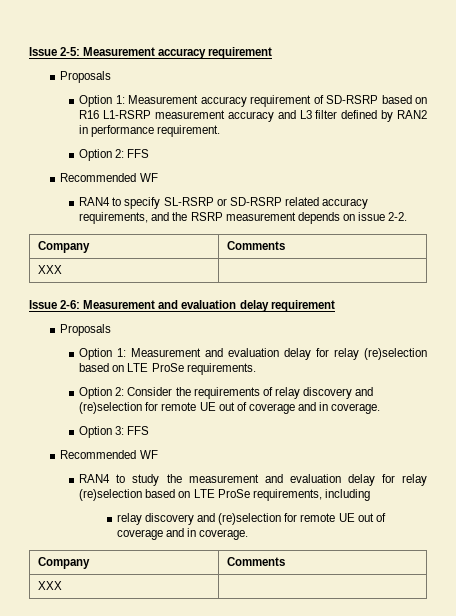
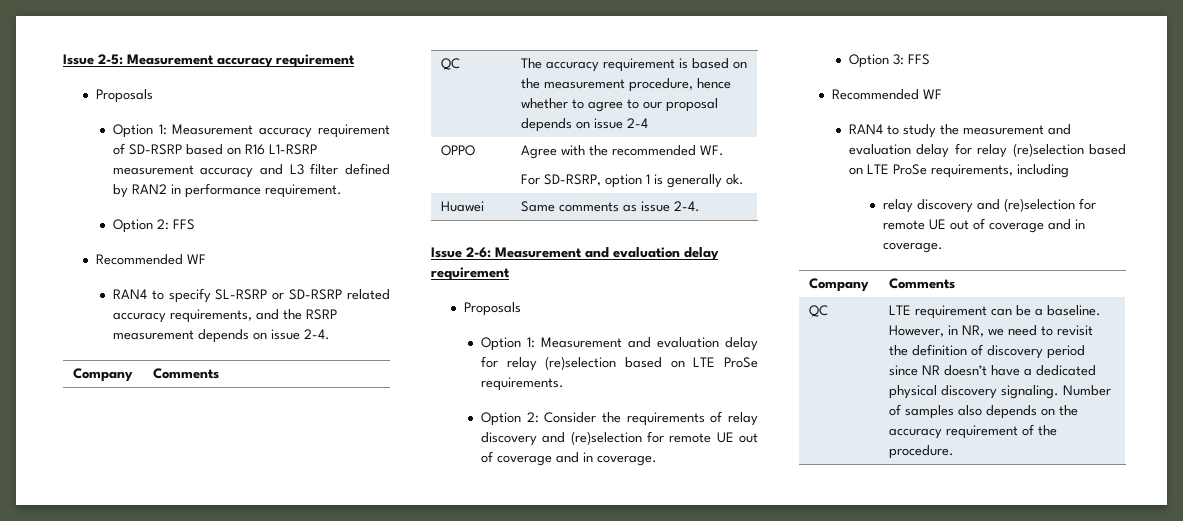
[388,212,408,221] [38,241,91,253] [227,241,286,250] [38,265,63,274] 2-2. // Company | Comments // XXX | -> [303,329,330,340] [73,368,134,382] [153,368,220,379] [441,58,461,70] [521,58,748,72] [521,78,732,92] [521,98,719,112] [521,118,649,132] [441,145,476,156] [521,145,725,159] [521,174,745,188] [441,201,485,212] [521,201,701,212] 2-4. // Company | Comments // QC | The accuracy requirement is based on the measurement procedure, hence whether to agree to our proposal depends on issue 2-4 // OPPO | Agree with the recommended WF. // For SD-RSRP, option 1 is generally ok. // Huawei | Same comments as issue 2-4.
[38,581,63,590] XXX | -> [809,305,829,317] [889,305,1102,319] [889,325,1094,337] [889,344,1086,359] [889,365,1097,376] [889,385,1112,399] [889,404,1079,419] [889,424,1058,439] [889,445,955,459] QC | LTE requirement can be a baseline. However, in NR, we need to revisit the definition of discovery period since NR doesn’t have a dedicated physical discovery signaling. Number of samples also depends on the accuracy requirement of the procedure.

